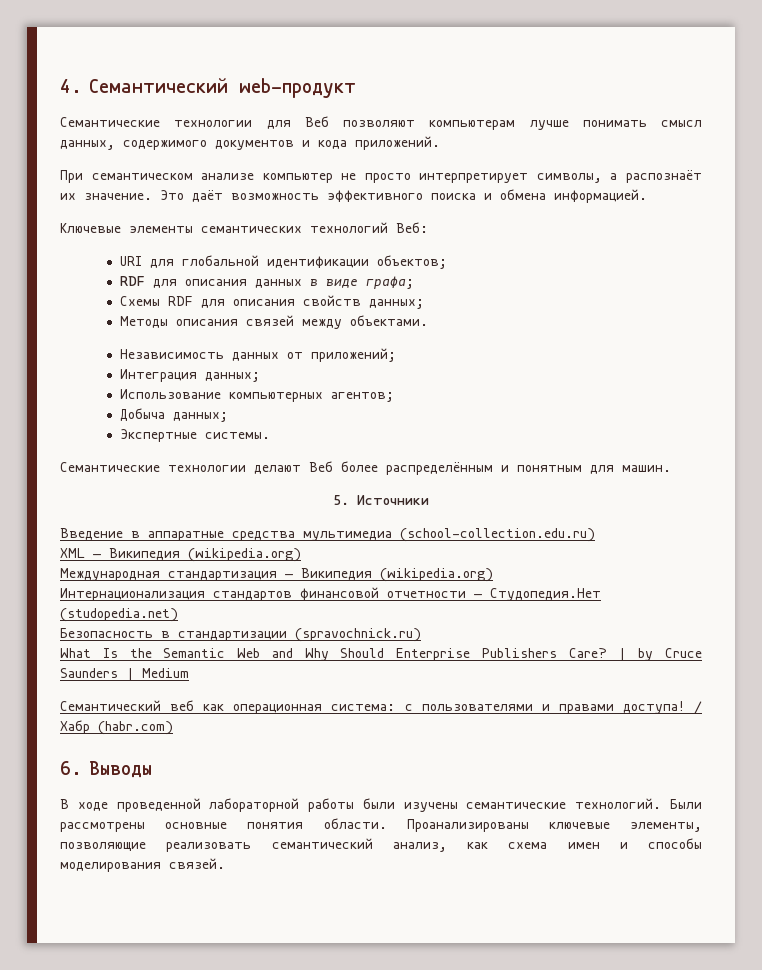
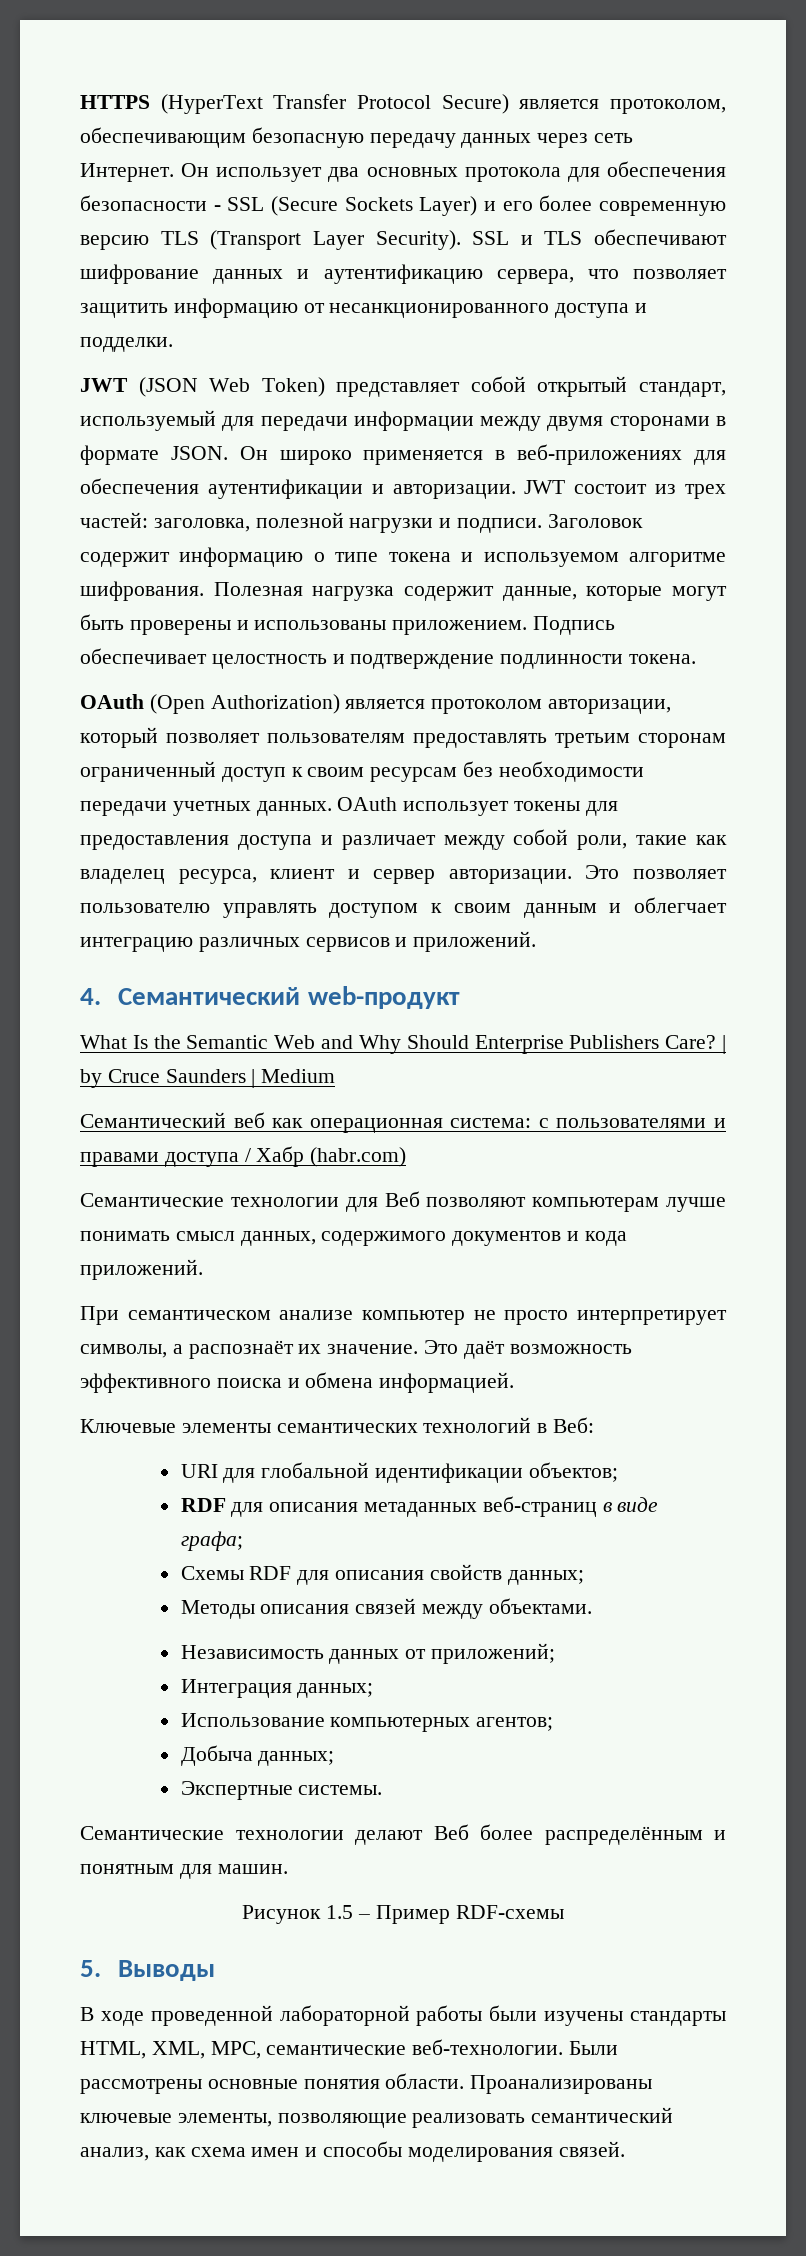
[60,78,356,98] 4. Семантический web-продукт -> [80,94,726,114] [80,127,634,148] [80,161,726,182] [80,195,727,216] [80,229,727,250] [80,264,727,284] [80,298,648,318] [80,337,173,352] [80,376,726,397] [80,410,726,431] [80,444,726,465] [80,478,726,499] [80,512,643,533] [80,547,727,567] [80,581,727,601] [80,614,616,635] [80,648,697,669] [80,694,672,714] [80,727,726,748] [80,761,644,782] [80,797,618,816] [80,829,727,850] [80,865,727,884] [80,897,727,918] [80,931,537,952] [80,986,460,1009] [80,1035,726,1054] [80,1069,336,1088] [80,1112,726,1133] [80,1146,407,1167] HTTPS (HyperText Transfer Protocol Secure) является протоколом, обеспечивающим безопасную передачу данных через сеть Интернет. Он использует два основных протокола для обеспечения безопасности - SSL (Secure Sockets Layer) и его более современную версию TLS (Transport Layer Security). SSL и TLS обеспечивают шифрование данных и аутентификацию сервера, что позволяет защитить информацию от несанкционированного доступа и подделки. // JWT (JSON Web Token) представляет собой открытый стандарт, используемый для передачи информации между двумя сторонами в формате JSON. Он широко применяется в веб-приложениях для обеспечения аутентификации и авторизации. JWT состоит из трех частей: заголовка, полезной нагрузки и подписи. Заголовок содержит информацию о типе токена и используемом алгоритме шифрования. Полезная нагрузка содержит данные, которые могут быть проверены и использованы приложением. Подпись обеспечивает целостность и подтверждение подлинности токена. // OAuth (Open Authorization) является протоколом авторизации, который позволяет пользователям предоставлять третьим сторонам ограниченный доступ к своим ресурсам без необходимости передачи учетных данных. OAuth использует токены для предоставления доступа и различает между собой роли, такие как владелец ресурса, клиент и сервер авторизации. Это позволяет пользователю управлять доступом к своим данным и облегчает интеграцию различных сервисов и приложений. // 4. Семантический web-продукт // What Is the Semantic Web and Why Should Enterprise Publishers Care? | by Cruce Saunders | Medium // Семантический веб как операционная система: с пользователями и правами доступа / Хабр (habr.com)
(388, 228) none -> [537,1423,548,1433] в
[254,279,302,288] данных -> [363,1496,597,1517] метаданных веб-страниц
[333,495,429,505] [60,528,595,542] [60,548,301,562] [60,568,493,582] [60,587,601,601] [60,608,178,622] [60,628,421,642] [60,648,702,661] [60,668,189,681] [60,700,703,714] [60,720,173,735] [60,761,82,775] 5. Источники // Введение в аппаратные средства мультимедиа (school-collection.edu.ru) // XML — Википедия (wikipedia.org) // Международная стандартизация — Википедия (wikipedia.org) // Интернационализация стандартов финансовой отчетности — Студопедия.Нет (studopedia.net) // Безопасность в стандартизации (spravochnick.ru) // What Is the Semantic Web and Why Should Enterprise Publishers Care? | by Cruce Saunders | Medium // Семантический веб как операционная система: с пользователями и правами доступа! / Хабр (habr.com) // 6. -> [242,1905,564,1924] [80,1960,101,1977] Рисунок 1.5 – Пример RDF-схемы // 5.
[466,798,662,810] семантические технологий. -> [630,2011,726,2026] [80,2039,564,2059] стандарты HTML, XML, MPC, семантические веб-технологии.

